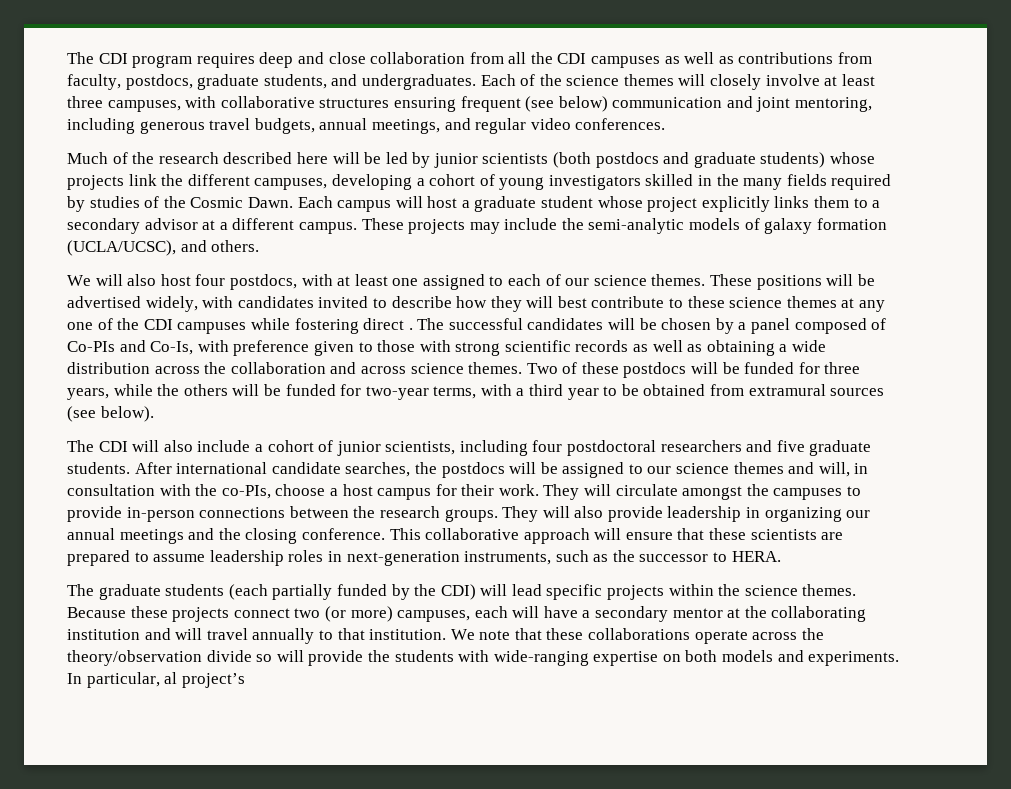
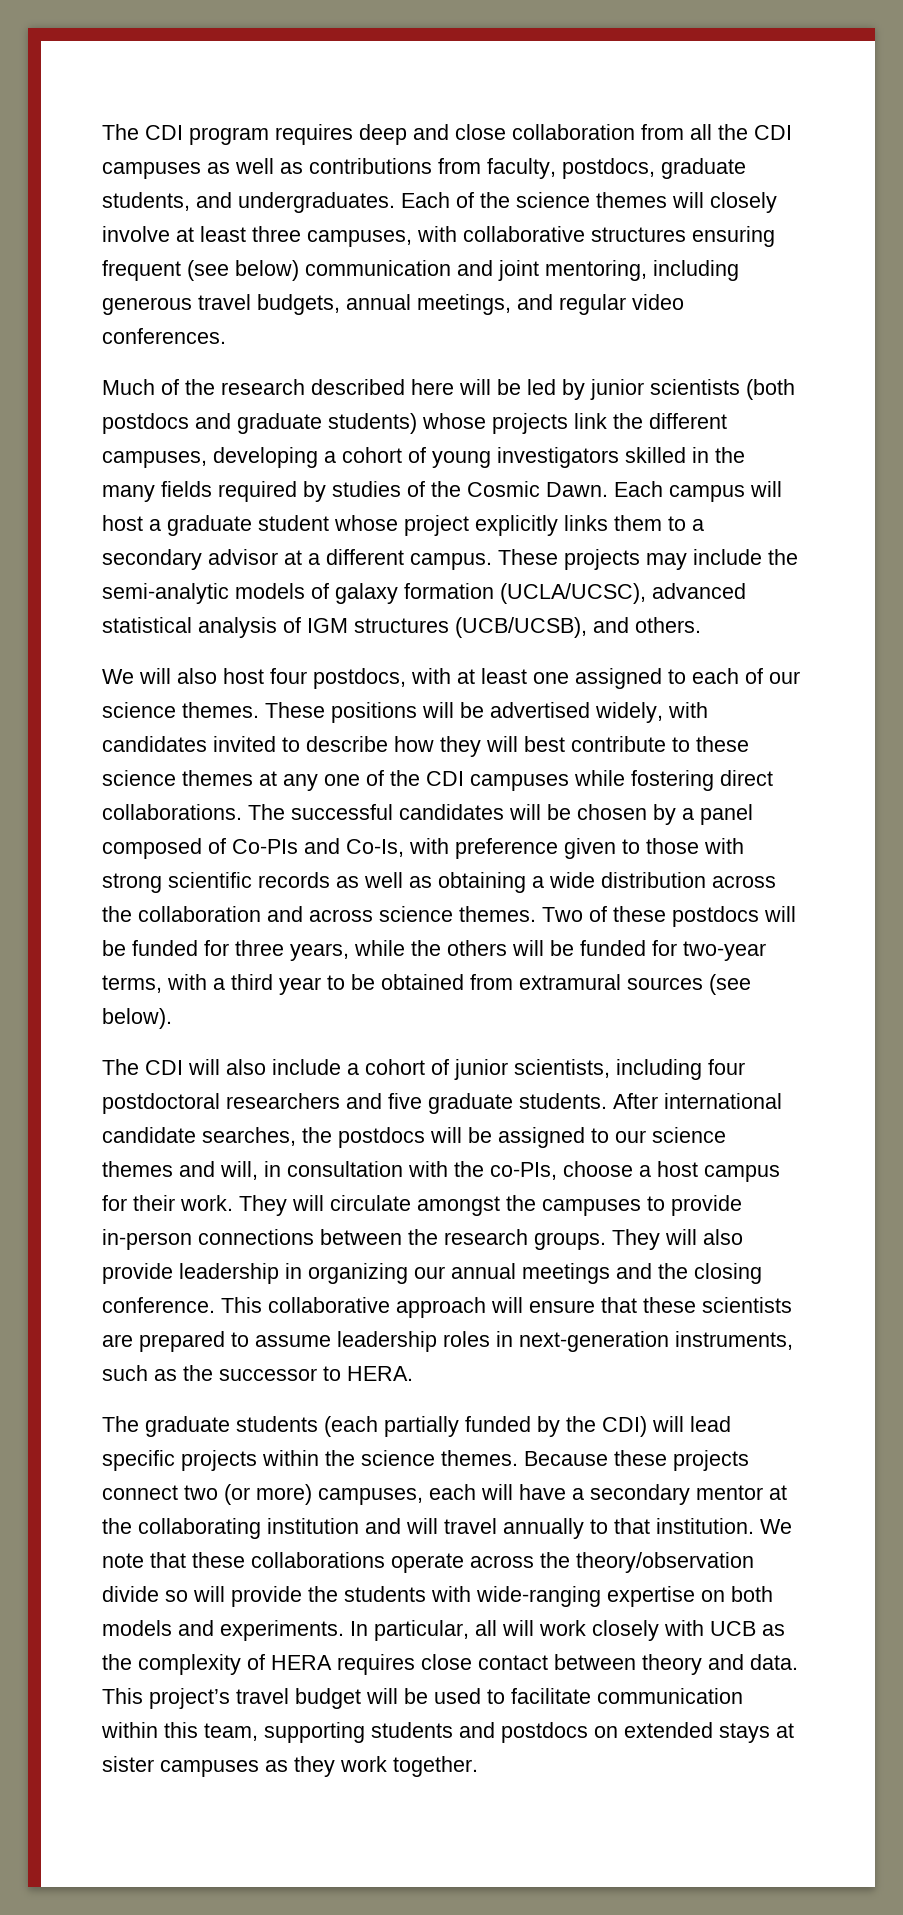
(176, 248) none -> [652,583,746,599] [102,617,587,638] advanced statistical analysis of IGM structures (UCB/UCSB),
[408,328,413,330] . -> [102,804,242,820] collaborations.
[164,672,245,688] al project’s -> [475,1620,785,1641] [102,1654,798,1675] [102,1688,743,1709] [101,1722,794,1743] [102,1756,478,1777] all will work closely with UCB as the complexity of HERA requires close contact between theory and data. This project’s travel budget will be used to facilitate communication within this team, supporting students and postdocs on extended stays at sister campuses as they work together.

